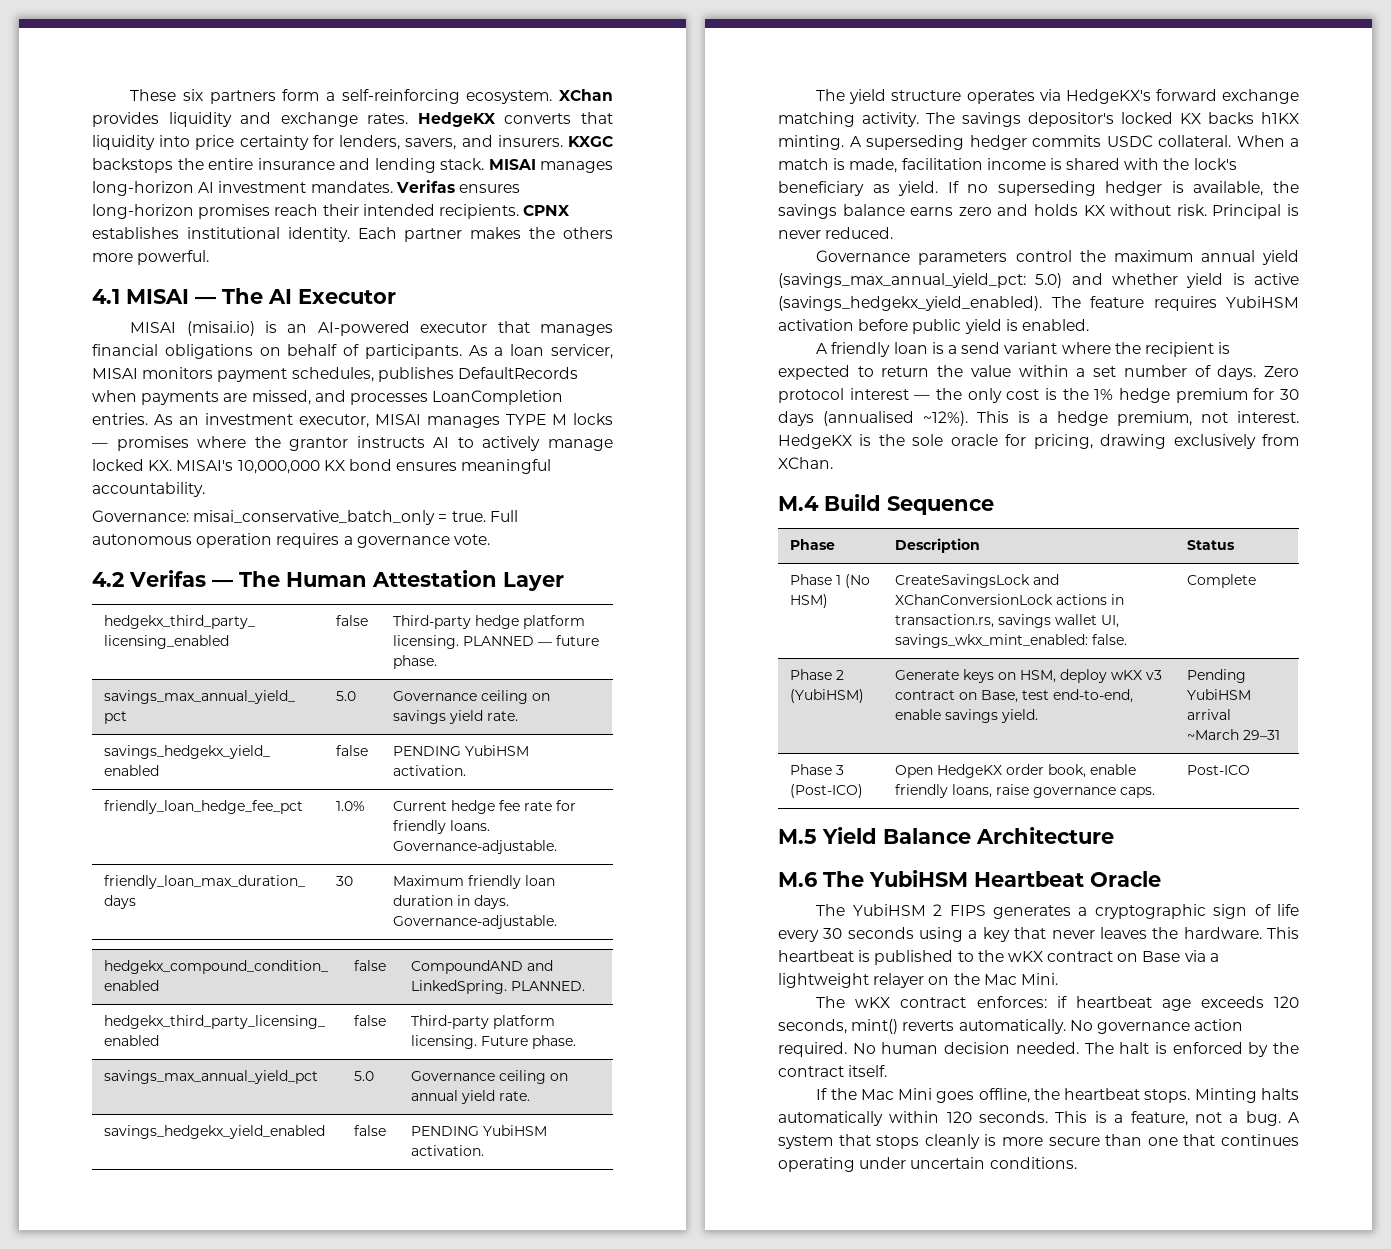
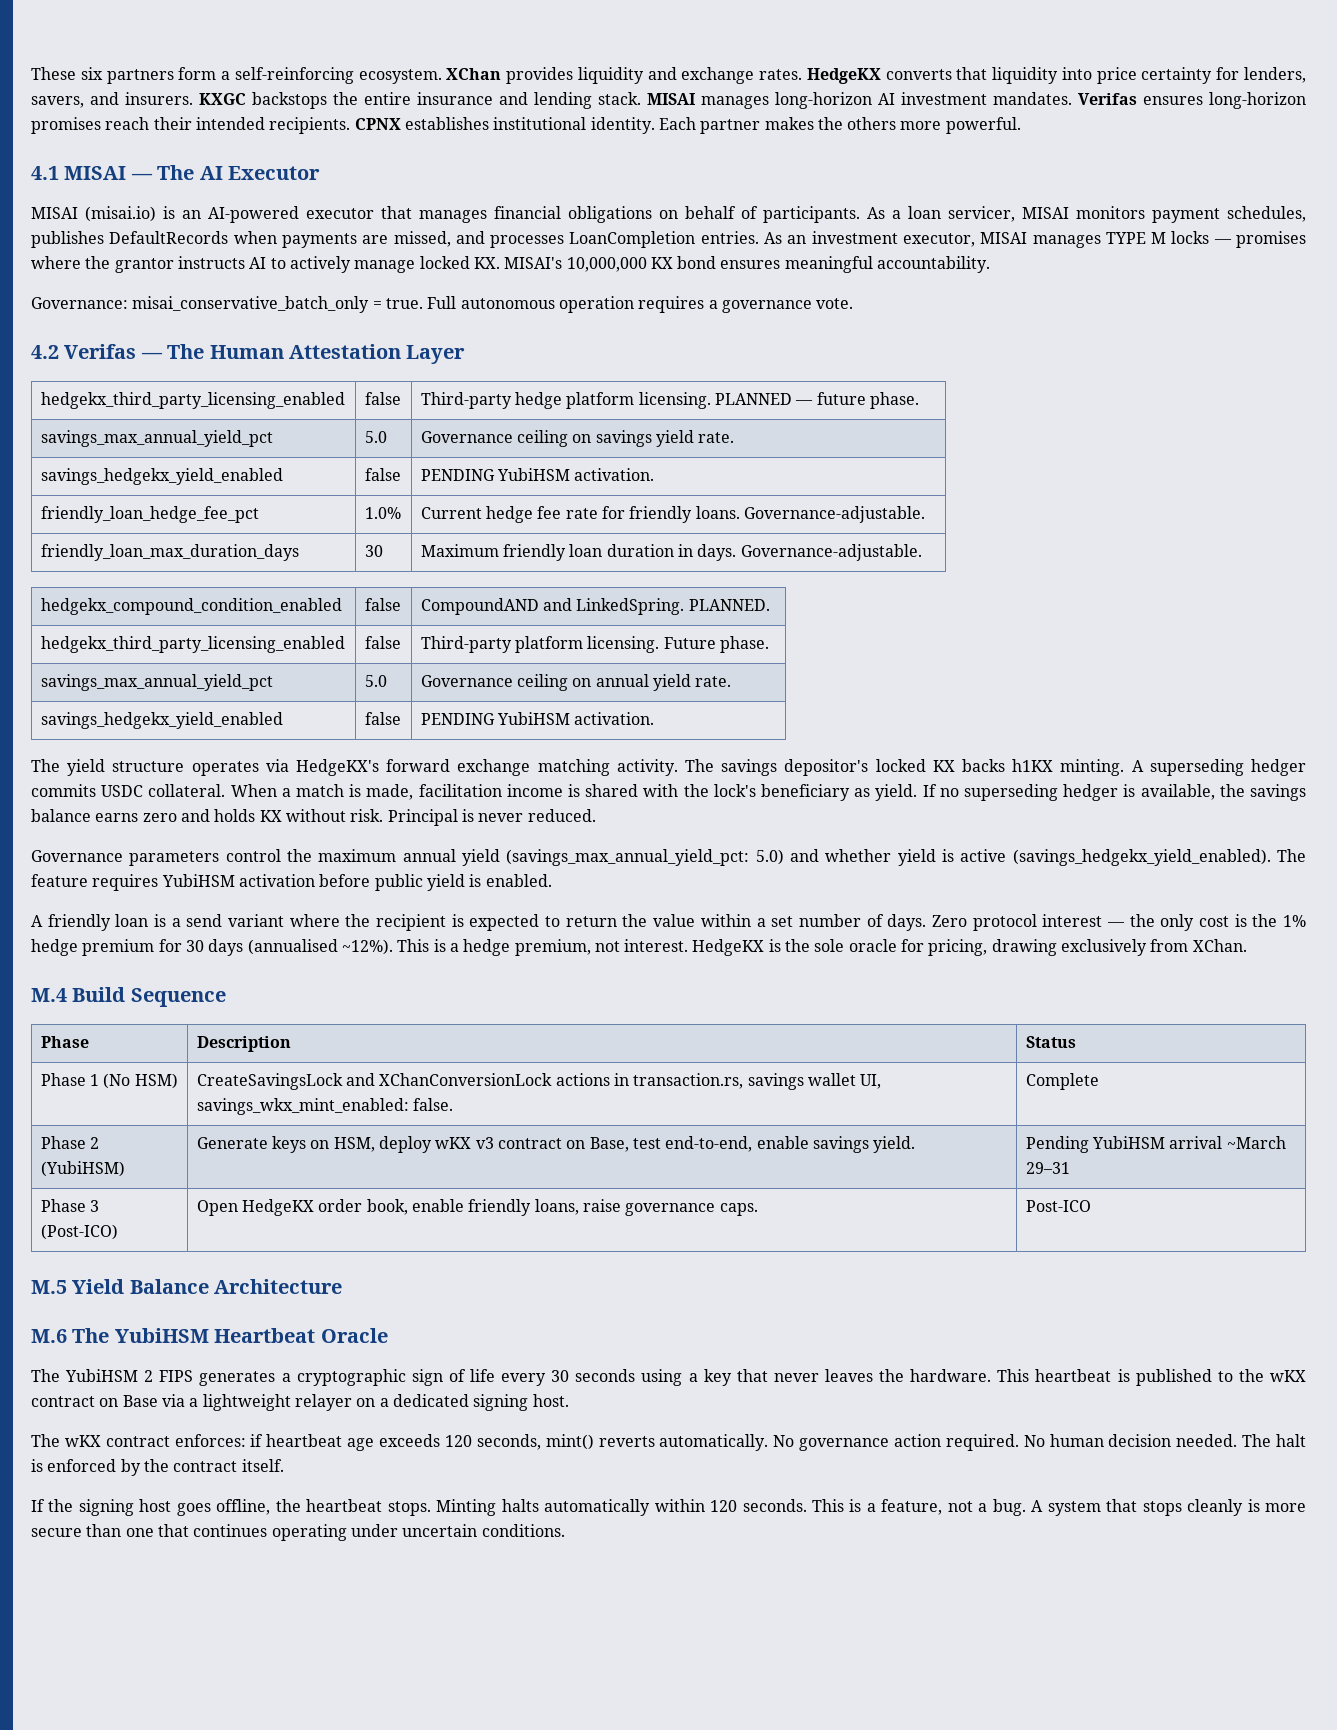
[953,973,1058,985] the Mac Mini. -> [379,1394,569,1411] a dedicated signing host.
[860,1088,933,1100] Mac Mini -> [78,1499,172,1516] signing host

